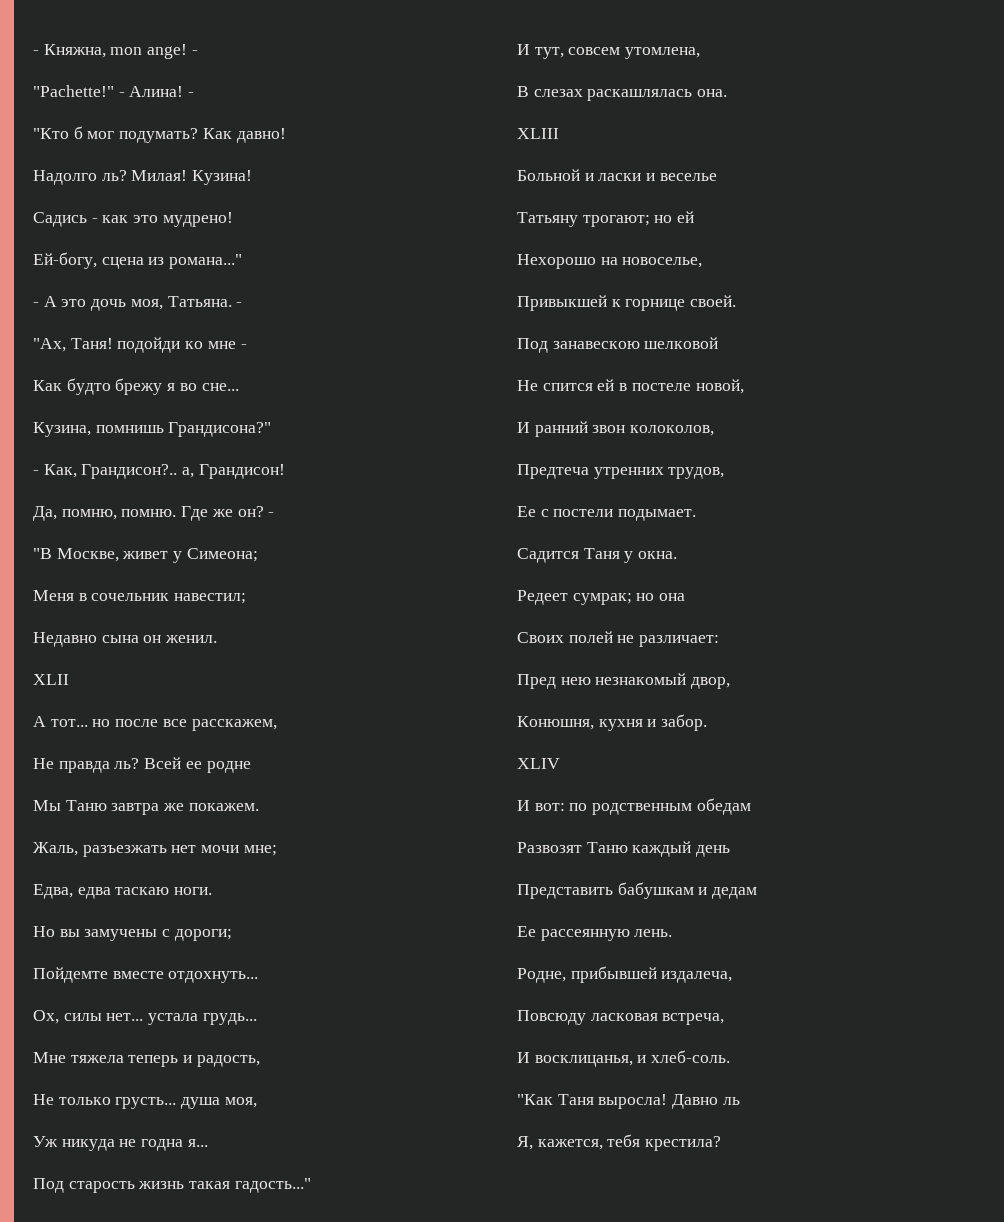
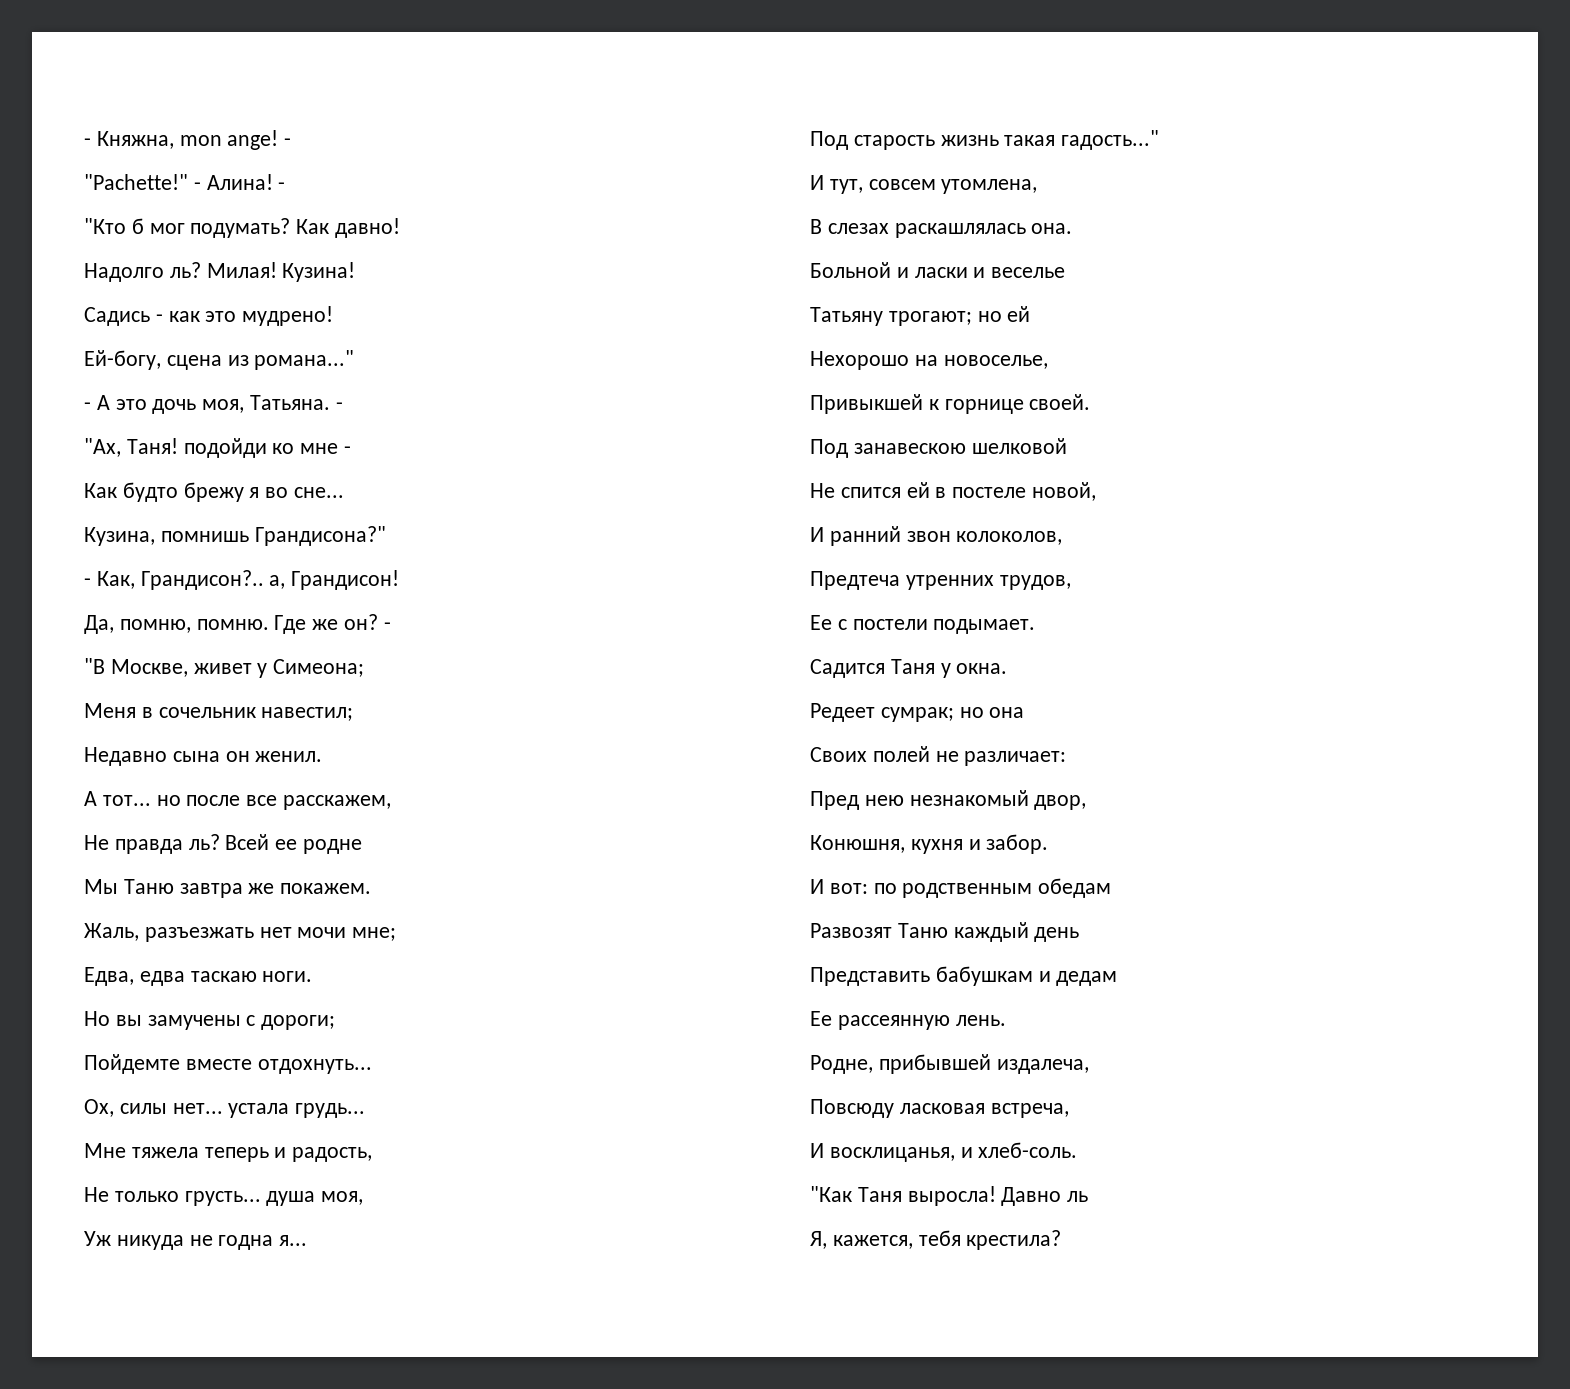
[33,674,69,685] // ХLII -> (323, 756) none
[517,128,559,139] // XLIII -> (1073, 228) none
[517,758,560,769] // XLIV -> (1049, 844) none

